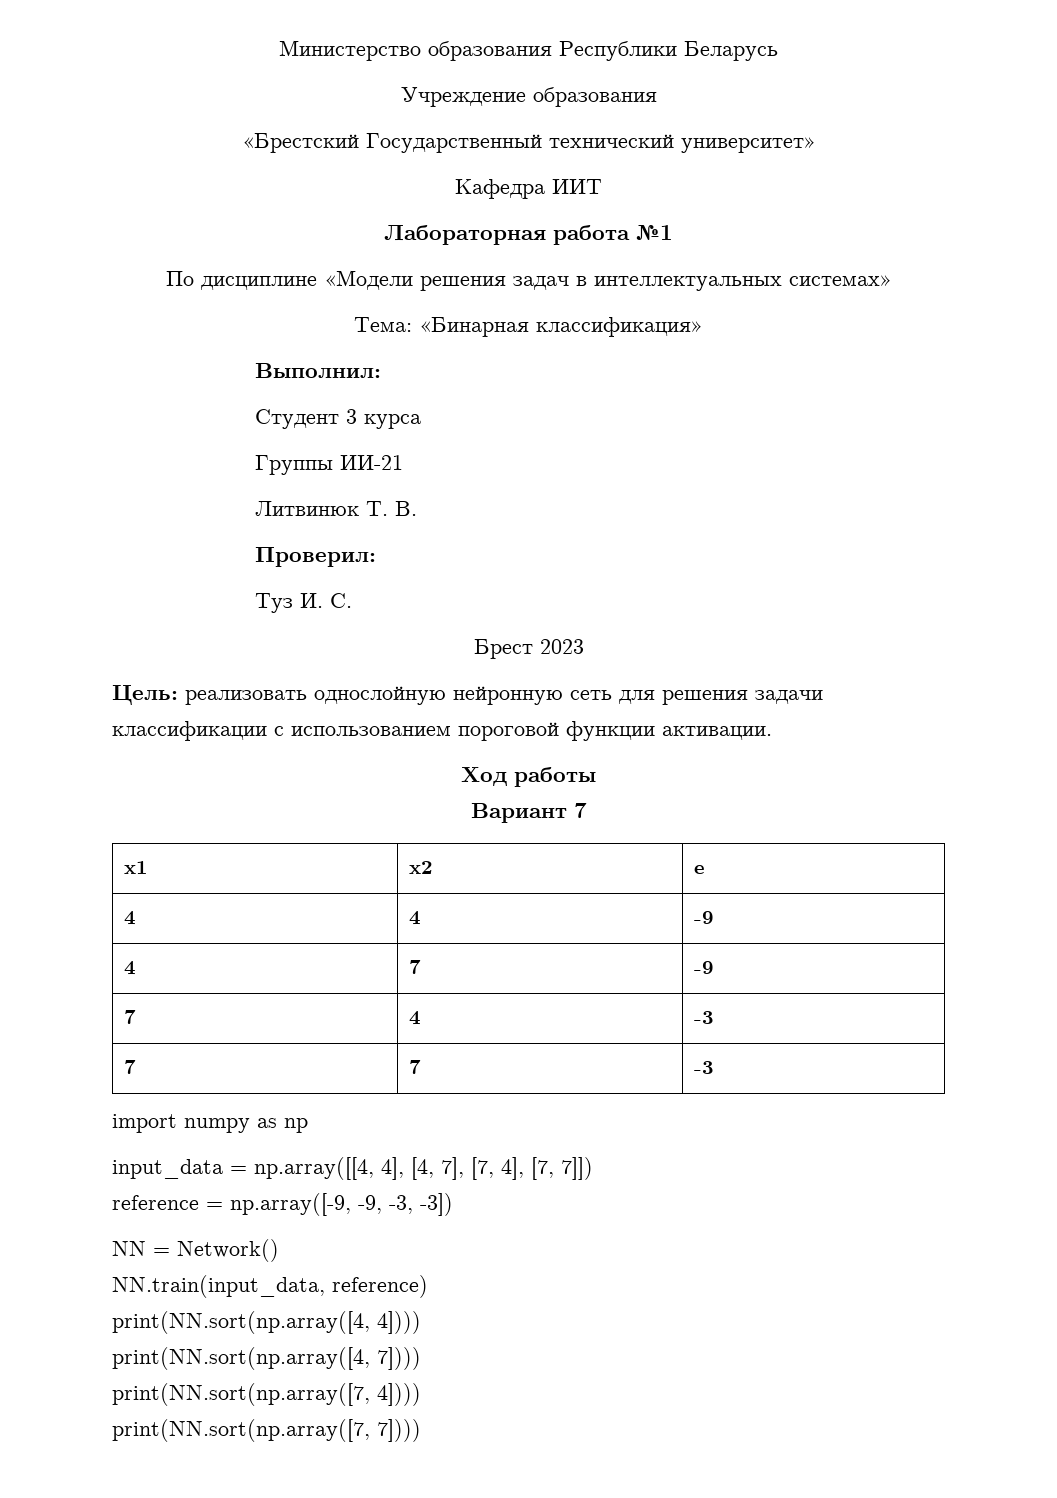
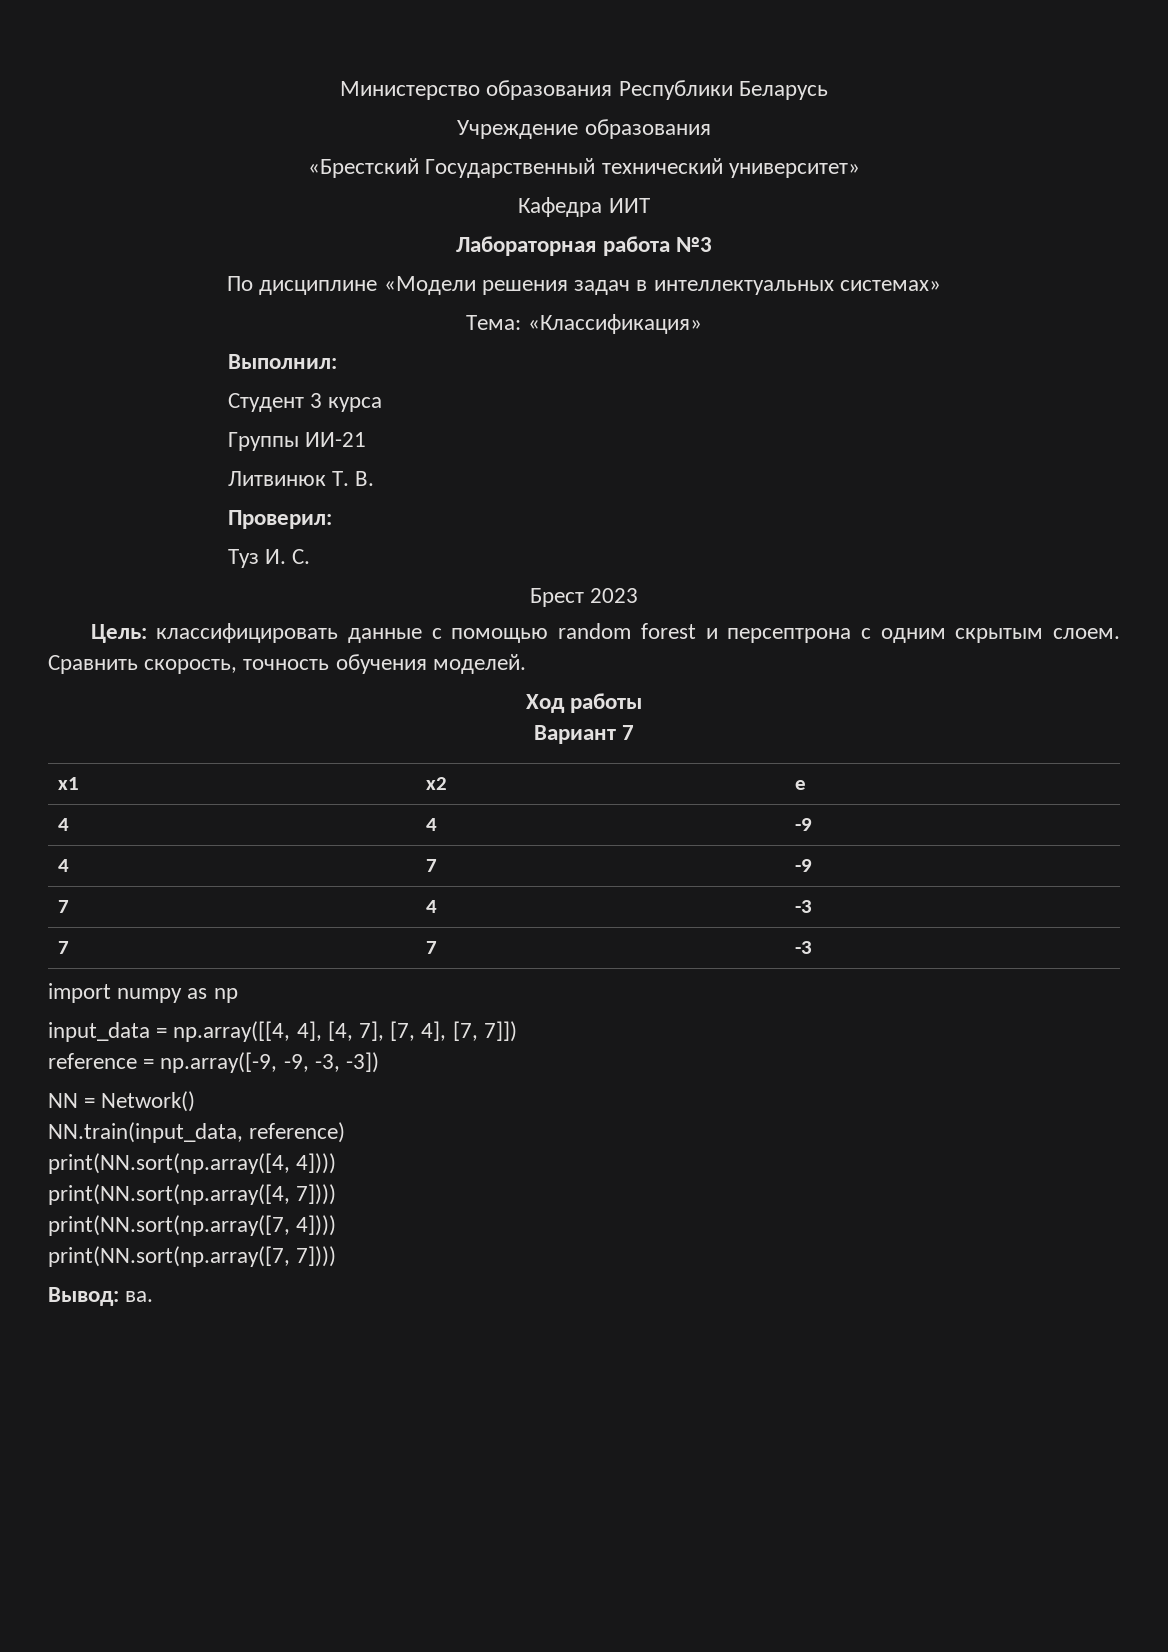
[636,225,673,240] №1 -> [675,237,712,252] №3
[419,317,703,337] «Бинарная классификация» -> [527,314,702,334] «Классификация»
[185,686,823,705] [112,721,772,741] реализовать однослойную нейронную сеть для решения задачи классификации с использованием пороговой функции активации. -> [156,623,1120,643] [48,654,526,674] классифицировать данные с помощью random forest и персептрона с одним скрытым слоем. Сравнить скорость, точность обучения моделей.
(421, 1430) none -> [48,1287,154,1306] // Вывод: ва.

